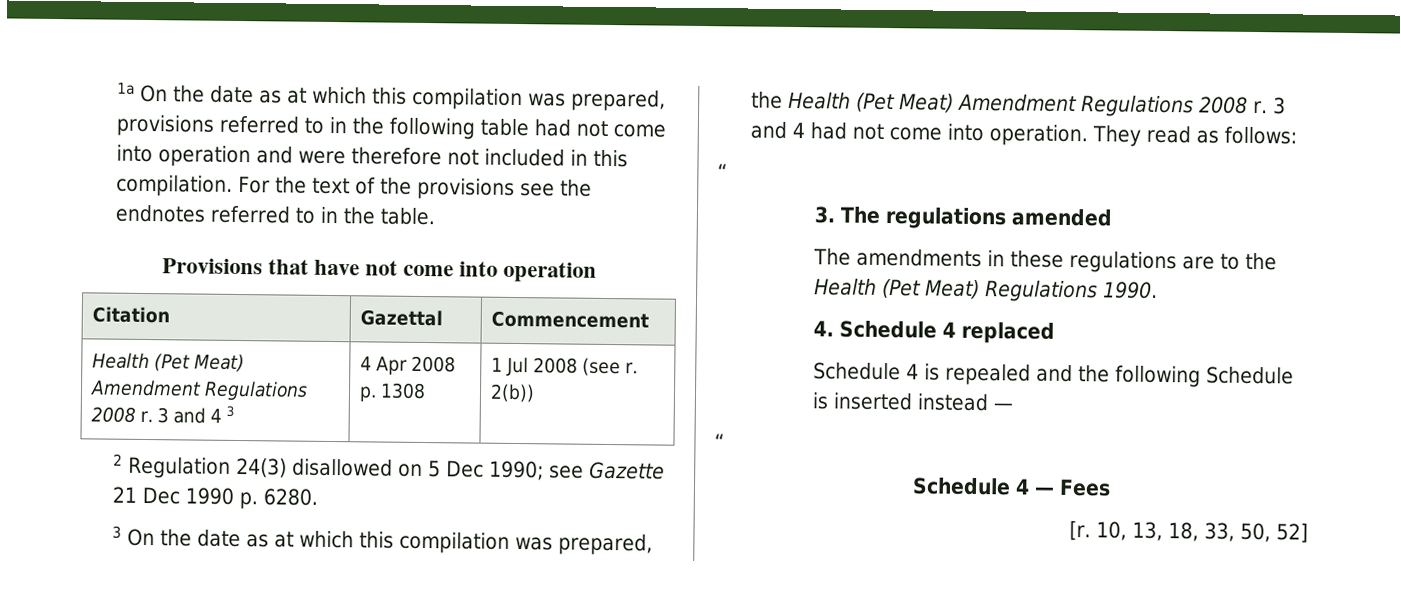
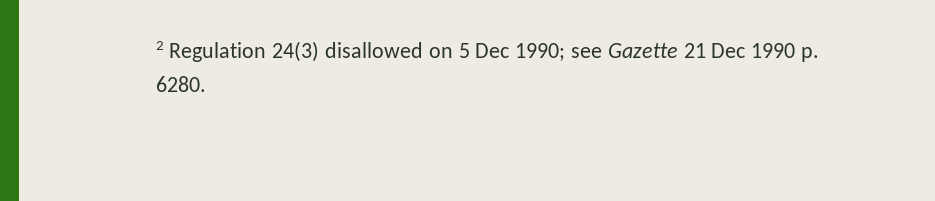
[116,82,666,112] [115,114,666,140] [115,144,628,168] [115,174,592,200] [114,204,435,226] [161,258,598,283] [91,306,170,324] [359,309,443,327] [490,310,649,329] [91,352,245,373] [89,379,308,401] [90,405,234,424] [359,355,456,375] [358,382,426,402] [490,356,638,377] [489,383,535,403] 1a On the date as at which this compilation was prepared, provisions referred to in the following table had not come into operation and were therefore not included in this compilation. For the text of the provisions see the endnotes referred to in the table. // Provisions that have not come into operation // Citation | Gazettal | Commencement // Health (Pet Meat) Amendment Regulations 2008 r. 3 and 4 3 | 4 Apr 2008 p. 1308 | 1 Jul 2008 (see r. 2(b)) // -> (155, 45) none
[111,525,653,556] [750,91,1286,118] [749,121,1297,147] [717,163,728,180] [813,206,1113,230] [812,248,1277,274] [813,278,1158,303] [812,320,1055,344] [812,362,1294,388] [811,392,1013,412] [714,433,725,450] [911,477,1111,497] [1069,521,1308,543] // 3 On the date as at which this compilation was prepared, the Health (Pet Meat) Amendment Regulations 2008 r. 3 and 4 had not come into operation. They read as follows: // “ // 3. The regulations amended // The amendments in these regulations are to the Health (Pet Meat) Regulations 1990. // 4. Schedule 4 replaced // Schedule 4 is repealed and the following Schedule is inserted instead — // “ // Schedule 4 — Fees // [r. 10, 13, 18, 33, 50, 52] -> (206, 84) none

